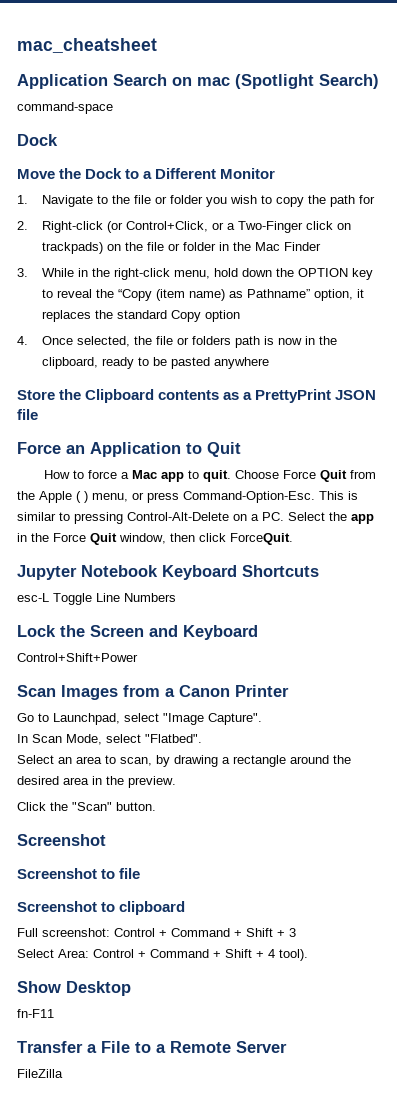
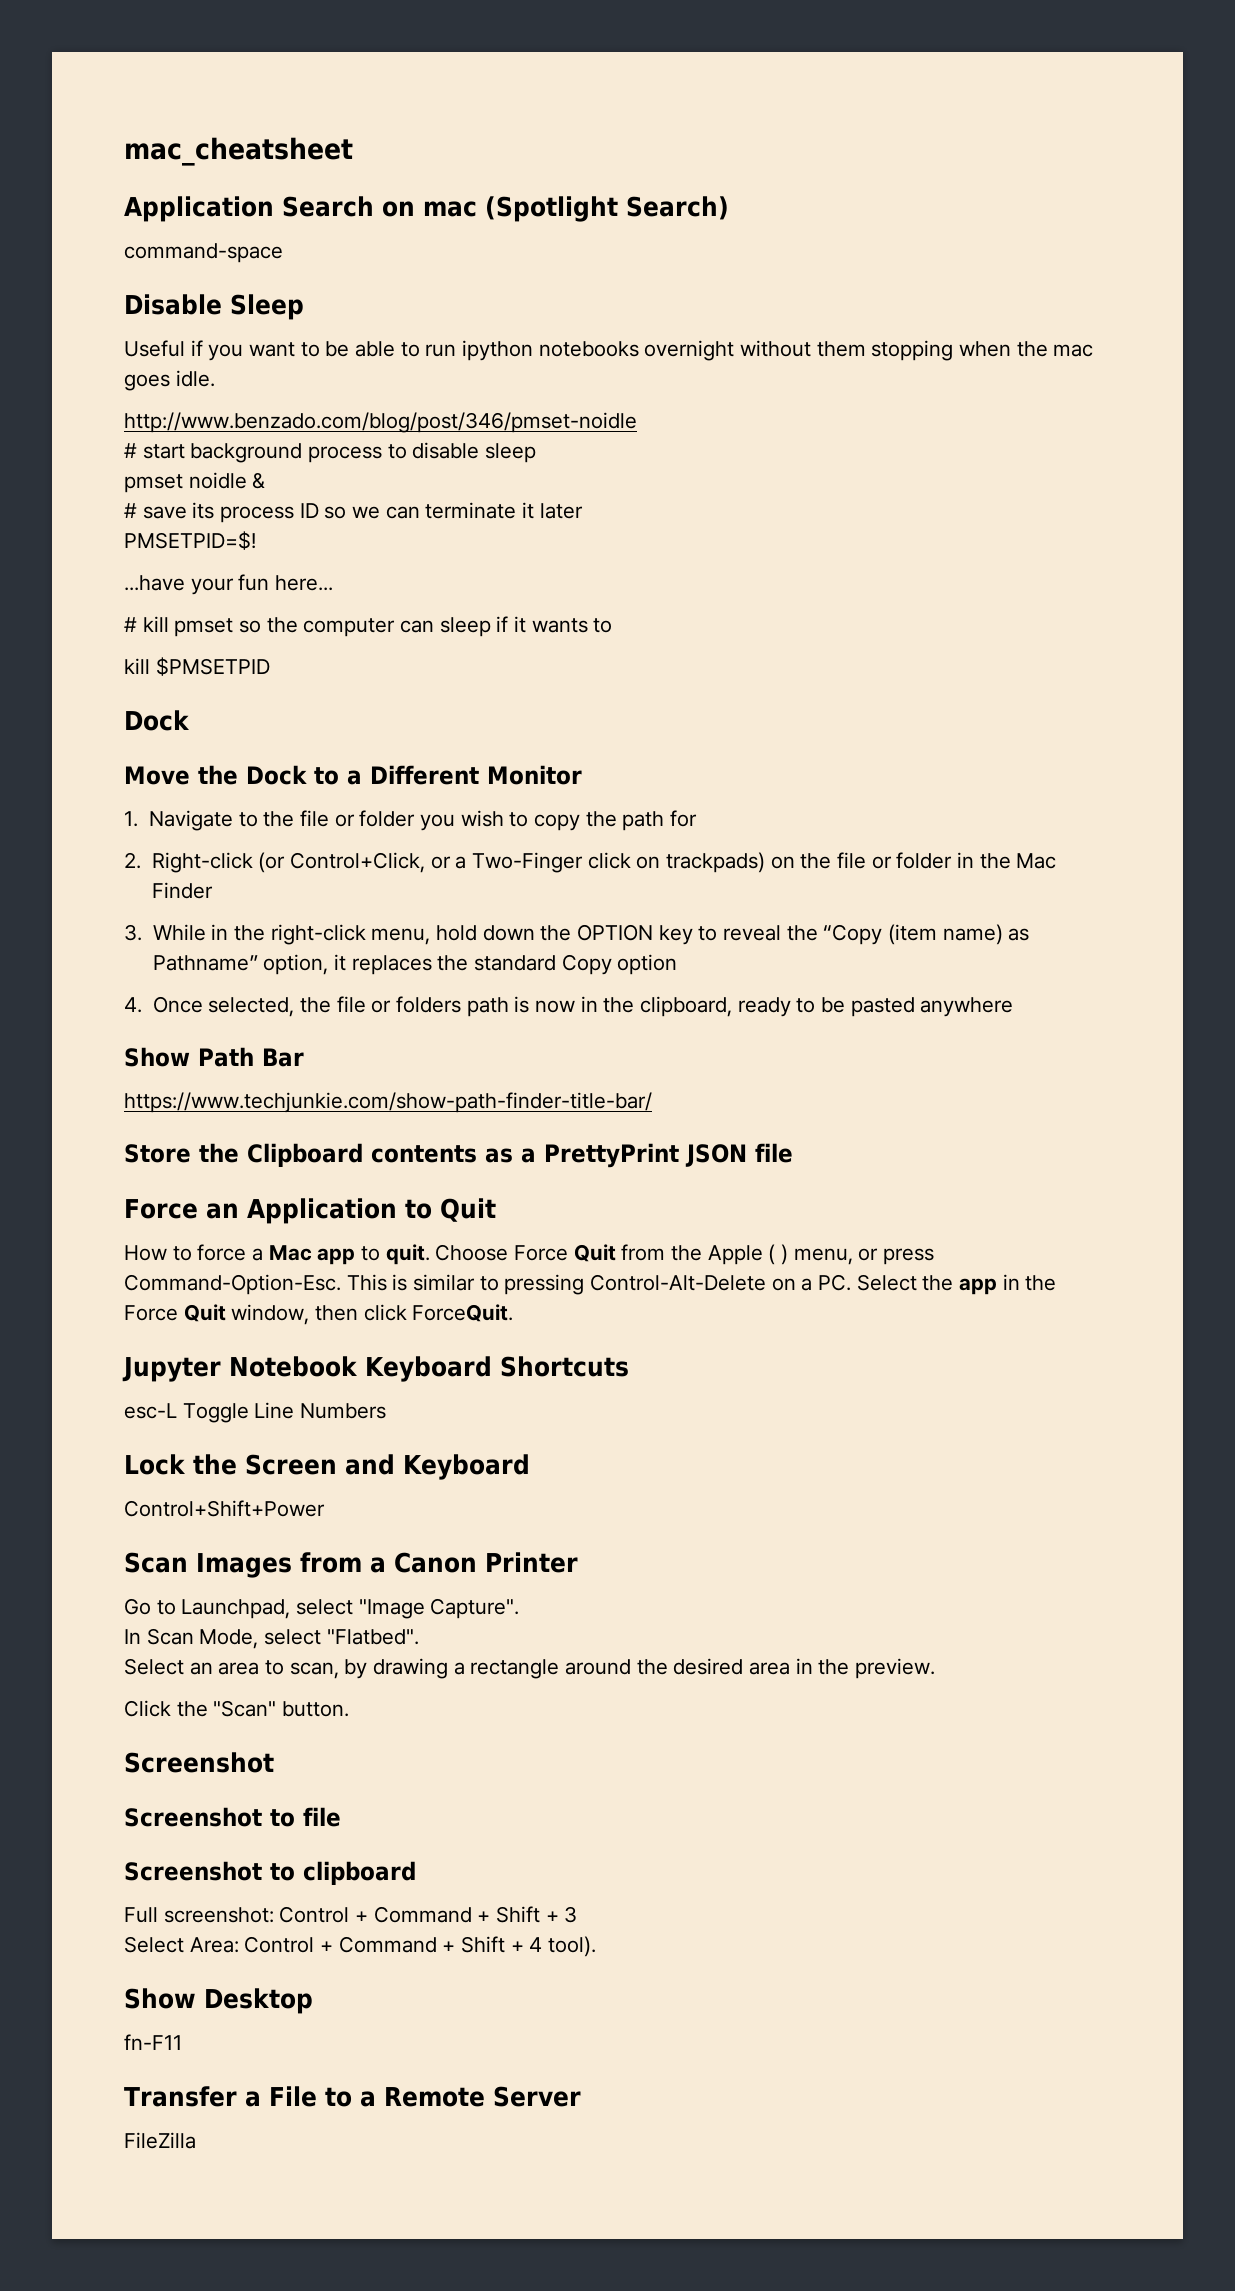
(113, 108) none -> [124,294,304,320] [124,340,1094,361] [124,370,215,391] [124,412,637,433] [124,442,537,463] [124,472,266,493] [124,502,583,523] [124,531,256,550] [124,574,334,595] [124,616,613,637] [124,657,270,676] // Disable Sleep // Useful if you want to be able to run ipython notebooks overnight without them stopping when the mac goes idle. // http://www.benzado.com/blog/post/346/pmset-noidle // # start background process to disable sleep // pmset noidle & // # save its process ID so we can terminate it later // PMSETPID=$! // ...have your fun here... // # kill pmset so the computer can sleep if it wants to // kill $PMSETPID
(270, 363) none -> [124,1047,304,1067] [124,1092,652,1113] // Show Path Bar // https://www.techjunkie.com/show-path-finder-title-bar/

